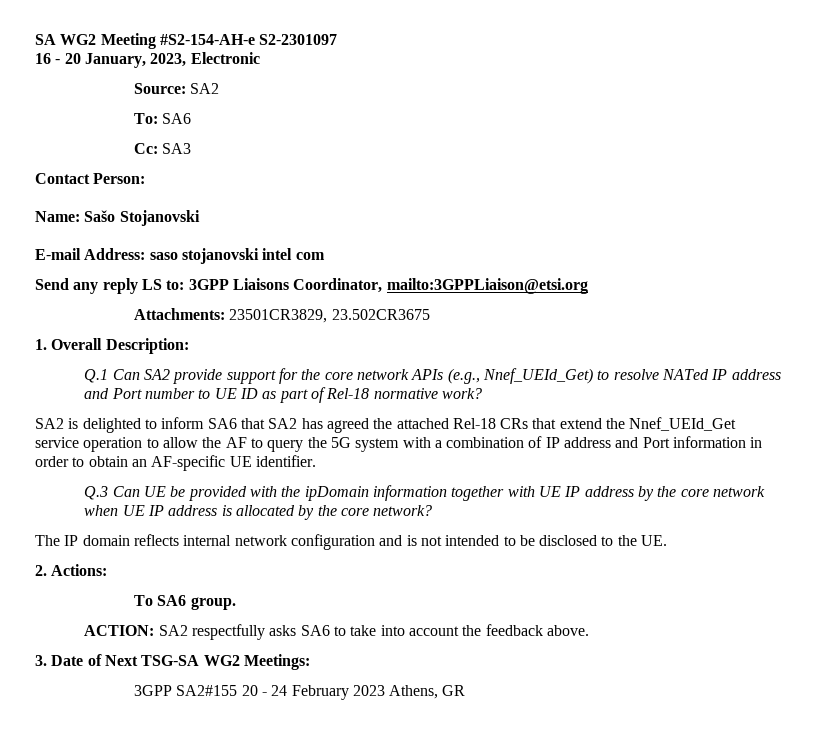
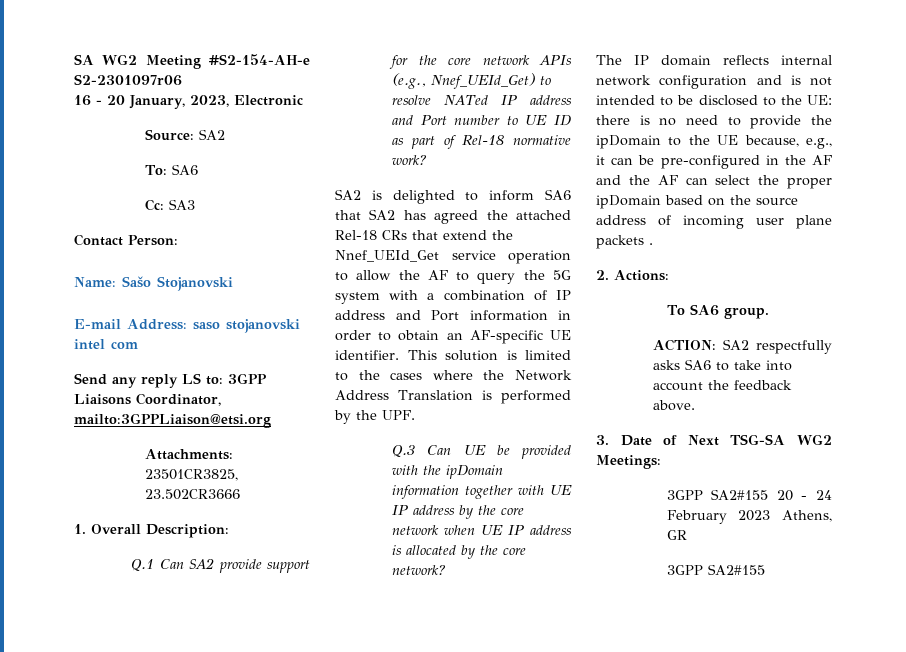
[259,34,338,45] S2-2301097 -> [74,74,182,86] S2-2301097r06
[229,309,430,323] 23501CR3829, 23.502CR3675 -> [144,469,238,481] [144,489,240,500] 23501CR3825, 23.502CR3666
(316, 461) none -> [407,350,571,361] [335,370,572,381] [335,390,571,404] [334,410,415,424] This solution is limited to the cases where the Network Address Translation is performed by the UPF.
[641,535,668,546] UE. -> [807,95,832,105] [596,115,832,129] [596,135,832,149] [596,155,832,169] [596,175,832,189] [596,195,798,209] [596,215,832,229] [596,235,653,249] UE: there is no need to provide the ipDomain to the UE because, e.g., it can be pre-configured in the AF and the AF can select the proper ipDomain based on the source address of incoming user plane packets .
(466, 690) none -> [666,564,765,575] // 3GPP SA2#155

